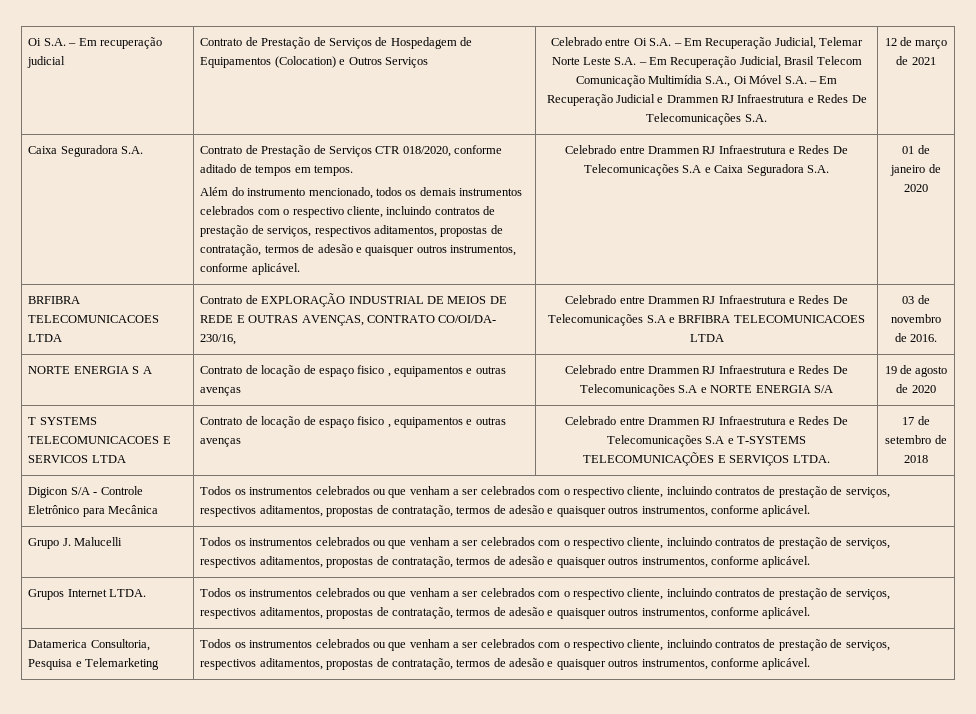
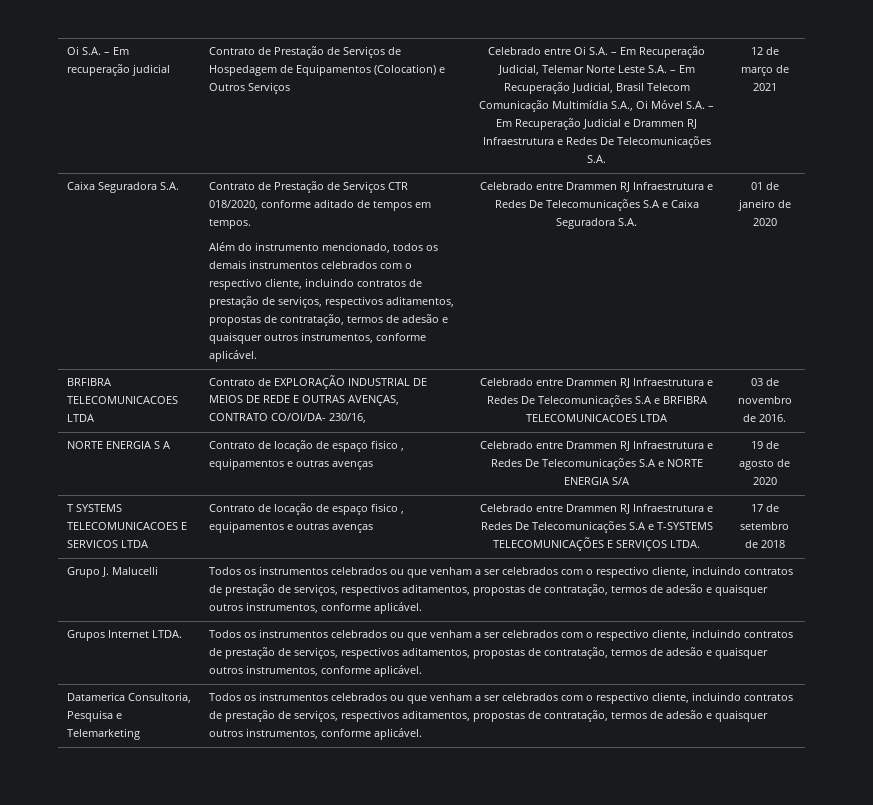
[28,486,143,498] [28,505,159,517] [200,486,890,498] [200,505,811,517] // Digicon S/A - Controle Eletrônico para Mecânica | Todos os instrumentos celebrados ou que venham a ser celebrados com o respectivo cliente, incluindo contratos de prestação de serviços, respectivos aditamentos, propostas de contratação, termos de adesão e quaisquer outros instrumentos, conforme aplicável. -> (785, 544) none

